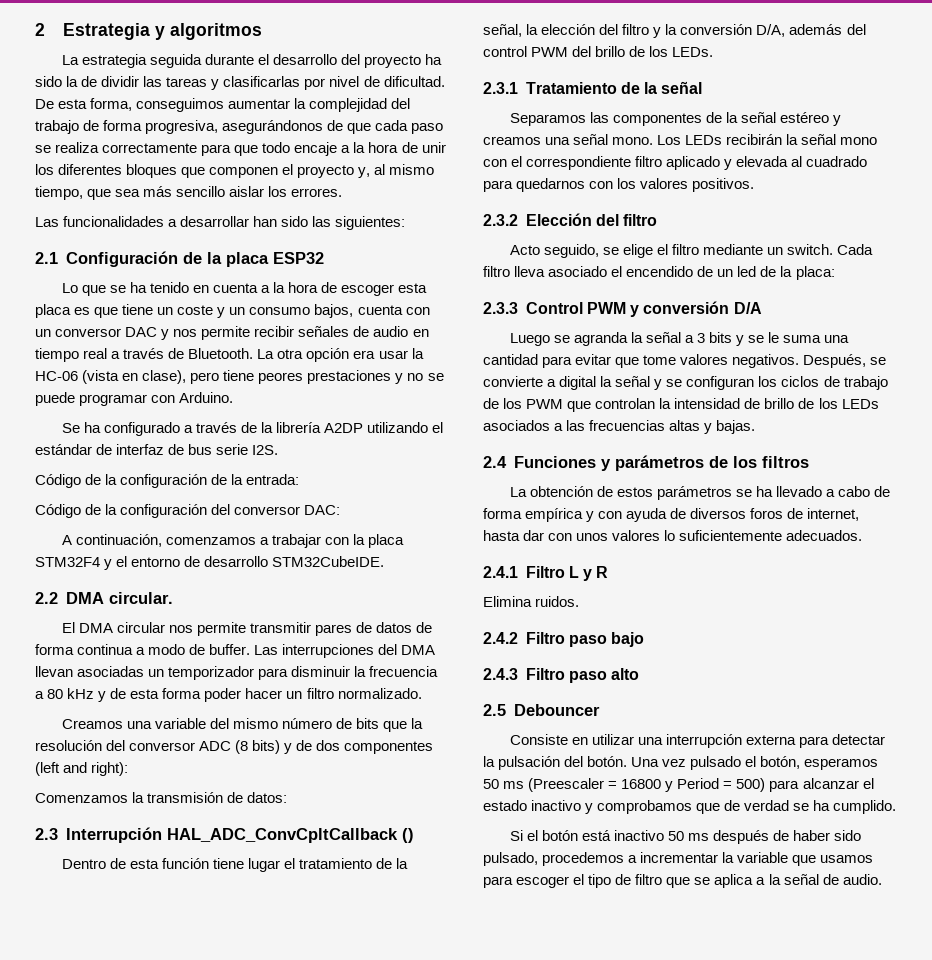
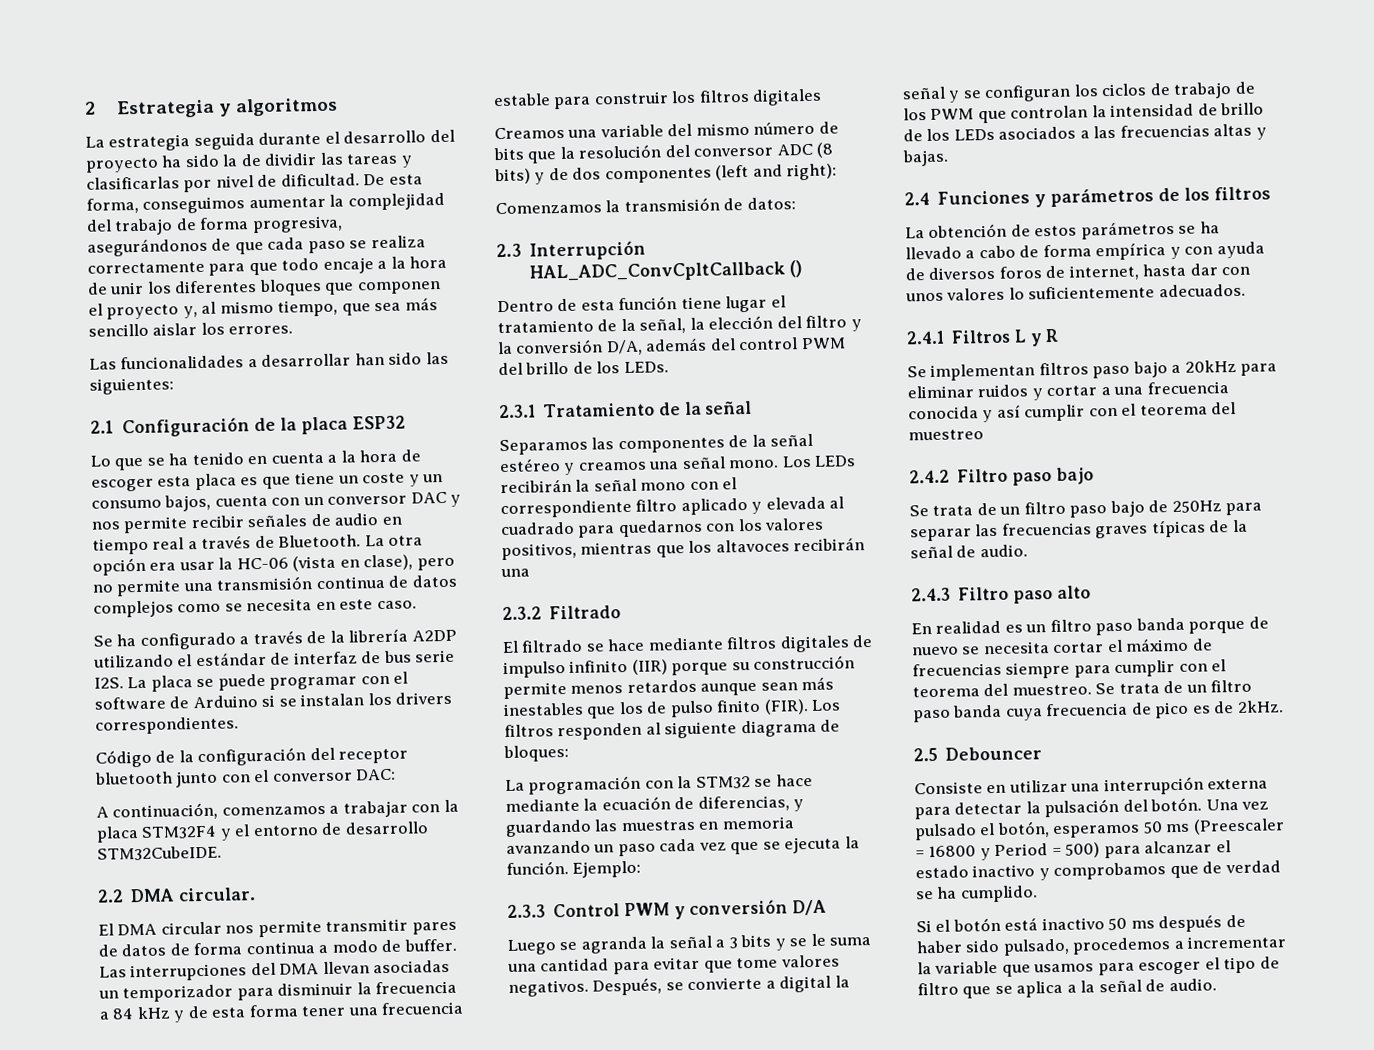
[223,370,444,384] [35,392,234,406] tiene peores prestaciones y no se puede programar con Arduino. -> [92,574,457,597] [93,598,417,618] no permite una transmisión continua de datos complejos como se necesita en este caso.
[35,474,300,488] // Código de la configuración de la entrada: -> [127,671,409,692] [94,691,453,710] [95,716,239,735] La placa se puede programar con el software de Arduino si se instalan los drivers correspondientes.
(231, 509) none -> [338,748,409,764] [94,769,270,788] receptor bluetooth junto con el
[47,689,64,699] 80 -> [112,1008,135,1020] 84
[204,688,422,702] poder hacer un filtro normalizado. -> [301,1001,464,1017] [493,88,823,110] tener una frecuencia estable para construir los filtros digitales
[692,178,755,192] [483,213,658,226] [509,244,874,258] [483,266,835,280] positivos. // 2.3.2 Elección del filtro // Acto seguido, se elige el filtro mediante un switch. Cada filtro lleva asociado el encendido de un led de la placa: -> [501,537,866,561] [500,568,530,578] [502,605,622,621] [502,634,874,654] [503,655,856,679] [503,676,835,700] [503,699,842,719] [504,719,841,741] [503,744,569,763] [505,773,813,795] [505,795,805,813] [505,816,794,838] [506,836,860,857] [506,860,642,878] positivos, mientras que los altavoces recibirán una // 2.3.2 Filtrado // El filtrado se hace mediante filtros digitales de impulso infinito (IIR) porque su construcción permite menos retardos aunque sean más inestables que los de pulso finito (FIR). Los filtros responden al siguiente diagrama de bloques: // La programación con la STM32 se hace mediante la ecuación de diferencias, y guardando las muestras en memoria avanzando un paso cada vez que se ejecuta la función. Ejemplo:
[525,566,565,578] Filtro -> [951,329,1012,344] Filtros
[483,596,580,607] [483,632,645,647] [483,668,640,683] Elimina ruidos. // 2.4.2 Filtro paso bajo // 2.4.3 Filtro paso alto -> [907,359,1278,381] [907,381,1229,401] [908,401,1237,423] [908,429,984,441] [909,467,1094,486] [909,500,1263,518] [910,519,1248,542] [910,544,1028,559] [911,585,1091,604] [911,616,1269,636] [912,637,1213,656] [912,659,1227,679] [912,679,1253,698] [913,700,1284,723] Se implementan filtros paso bajo a 20kHz para eliminar ruidos y cortar a una frecuencia conocida y así cumplir con el teorema del muestreo // 2.4.2 Filtro paso bajo // Se trata de un filtro paso bajo de 250Hz para separar las frecuencias graves típicas de la señal de audio. // 2.4.3 Filtro paso alto // En realidad es un filtro paso banda porque de nuevo se necesita cortar el máximo de frecuencias siempre para cumplir con el teorema del muestreo. Se trata de un filtro paso banda cuya frecuencia de pico es de 2kHz.

